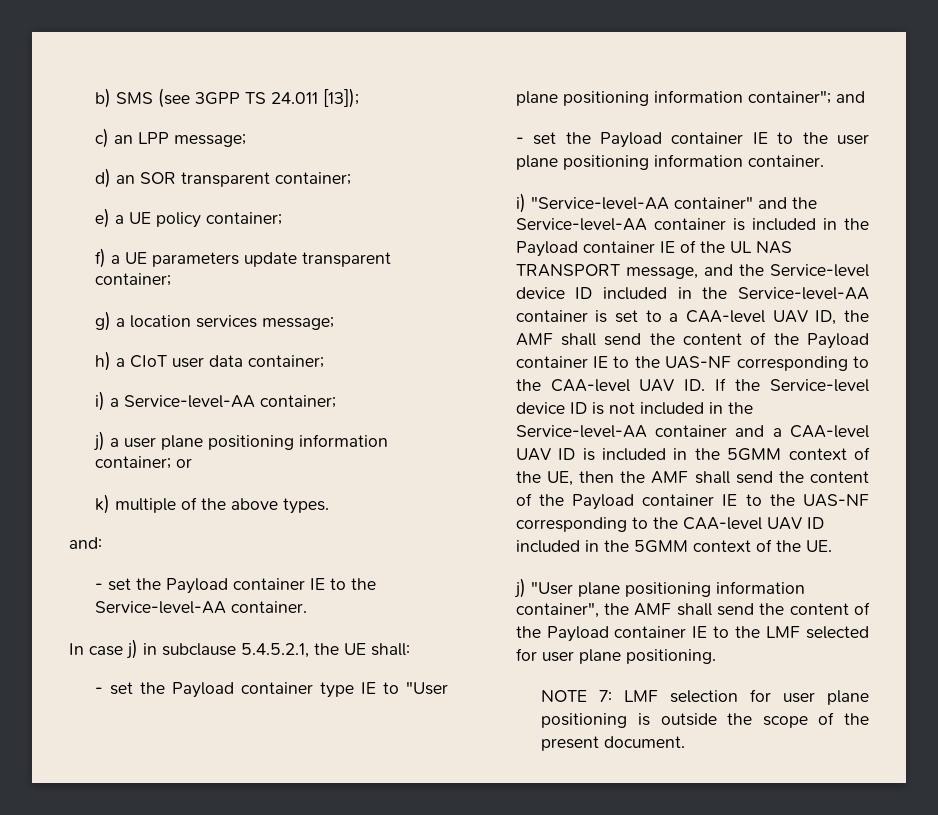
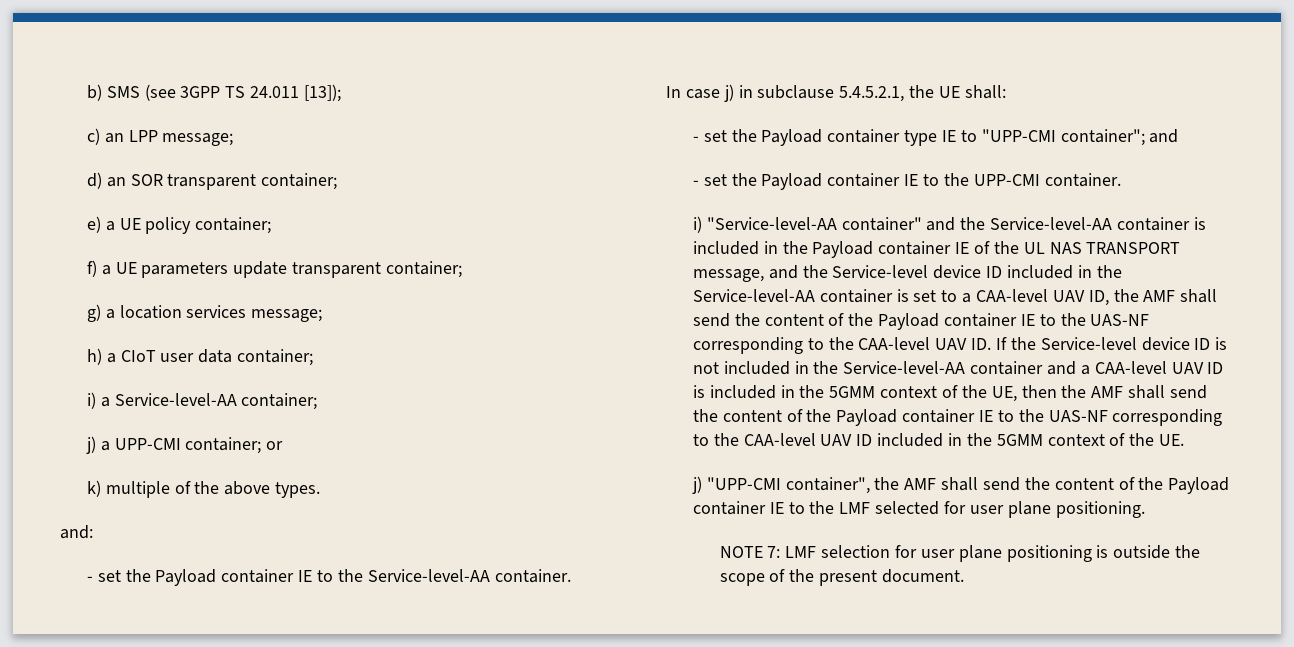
[123,434,388,450] user plane positioning information -> [114,438,181,450] UPP-CMI
[406,681,449,695] [515,90,743,106] "User plane positioning information -> [981,129,1056,142] "UPP-CMI
[837,134,870,145] [515,154,743,170] user plane positioning information -> [973,174,1040,186] UPP-CMI
[530,581,805,597] "User plane positioning information -> [706,477,781,490] "UPP-CMI

